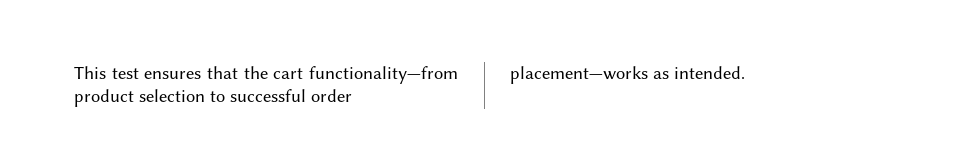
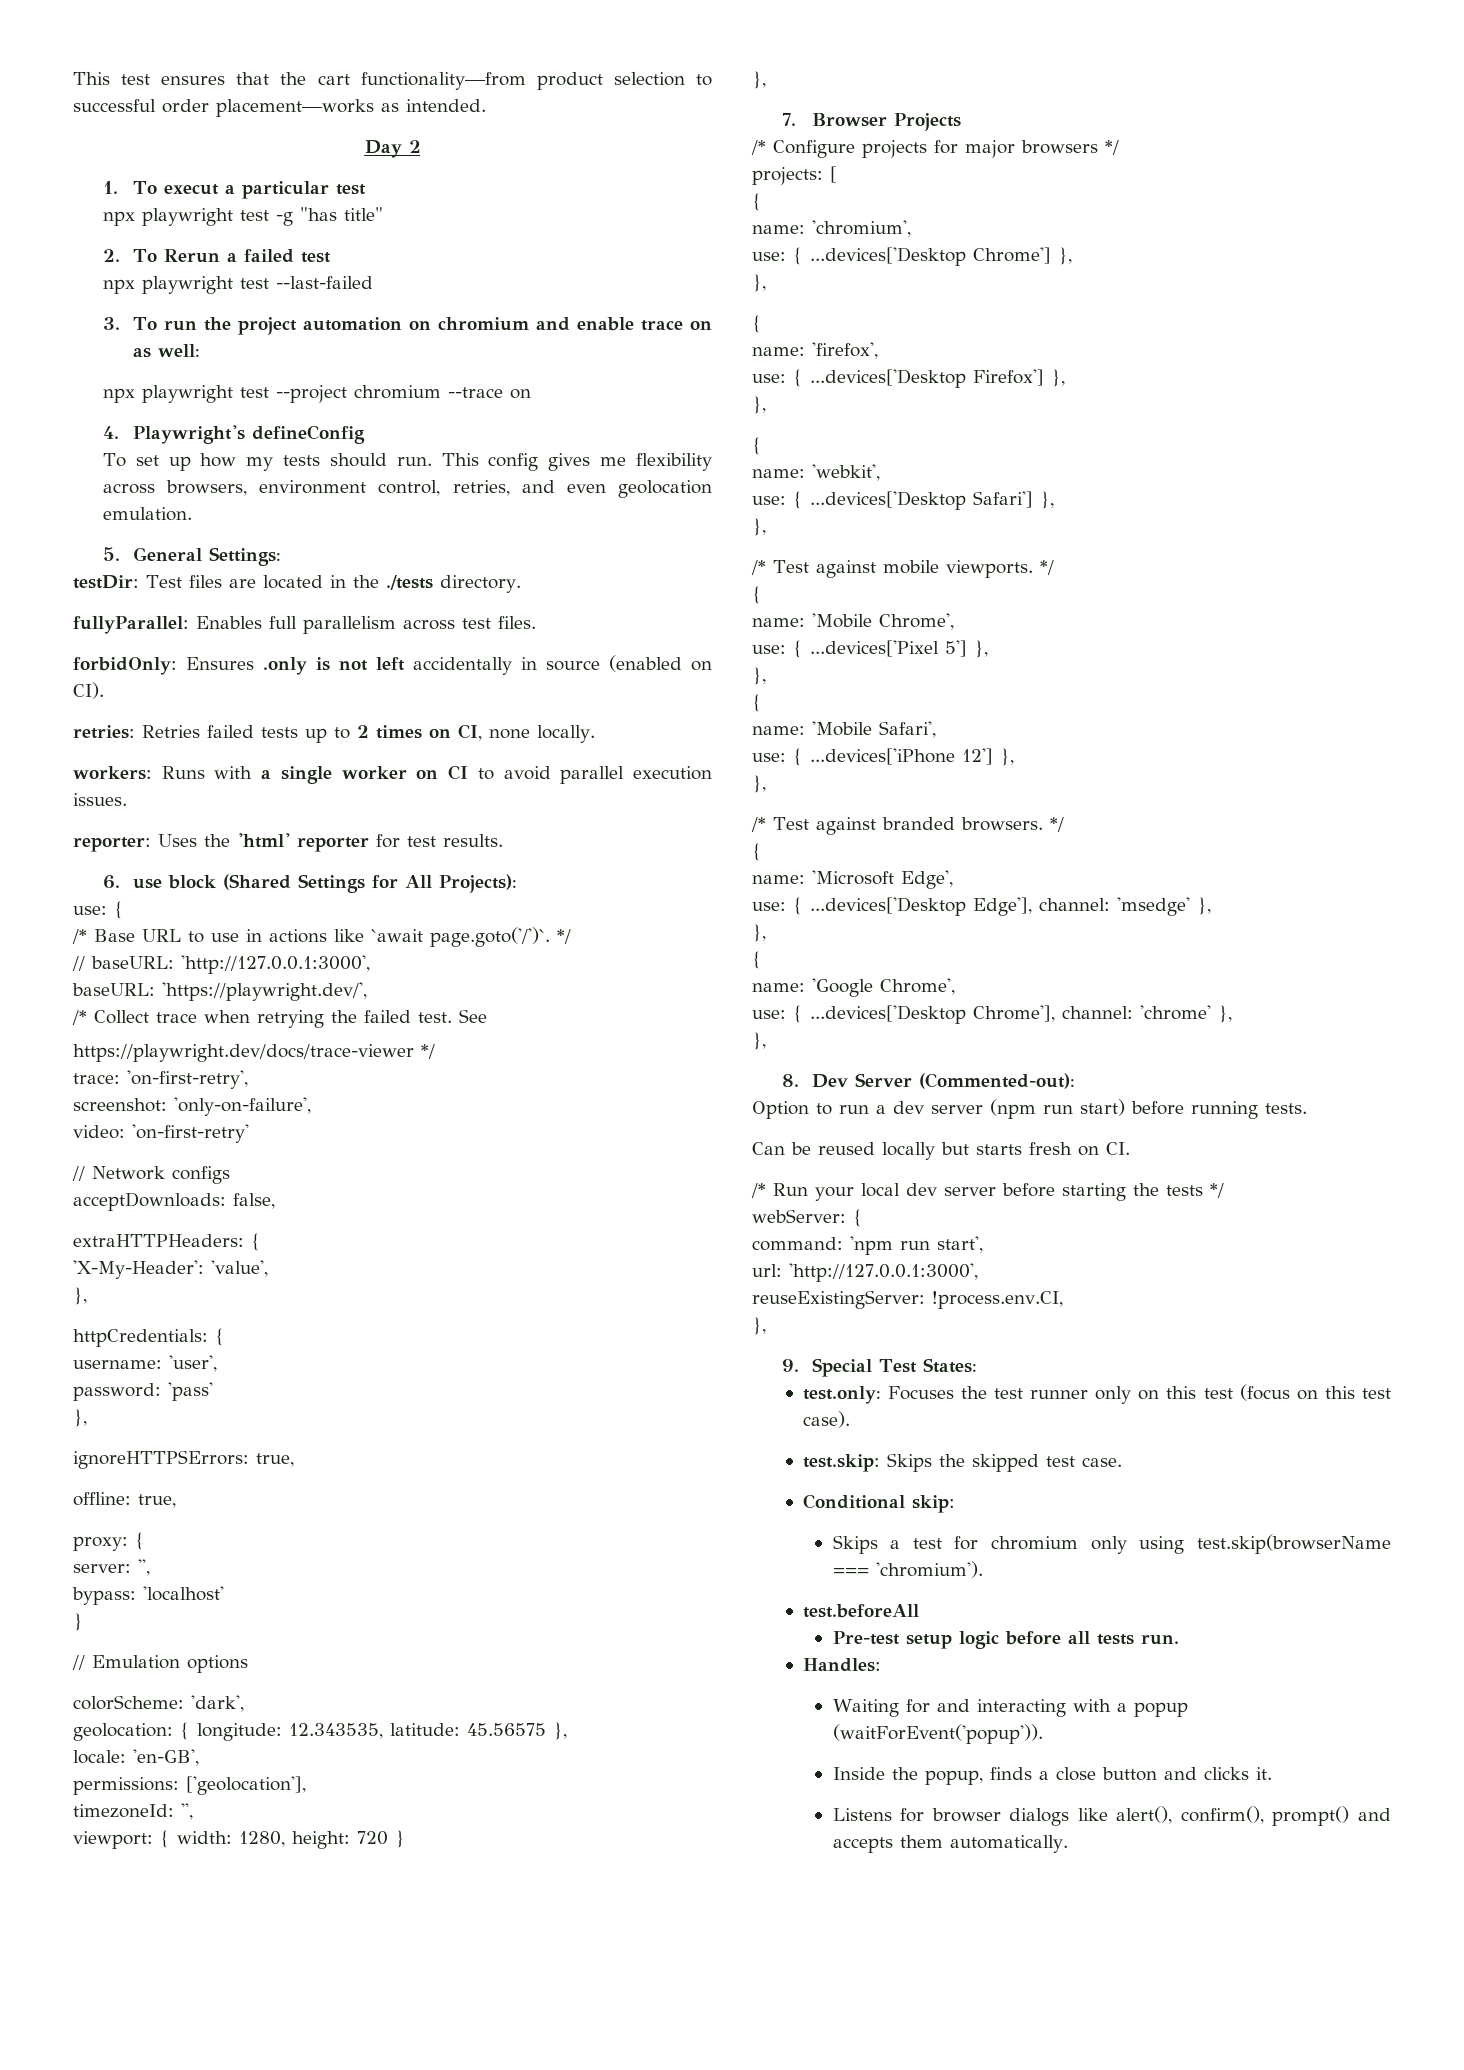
(745, 72) none -> [364,140,421,158] [102,181,366,199] [102,207,383,226] [102,249,331,263] [102,276,373,294] [102,317,712,335] [132,344,200,358] [102,385,531,403] [102,425,365,444] [102,453,713,471] [102,480,713,498] [102,507,192,521] [102,547,281,566] [73,575,521,593] [73,616,536,634] [73,655,712,675] [73,682,104,699] [73,724,595,743] [73,765,713,784] [73,793,127,806] [73,833,503,852] [102,874,517,893] [73,901,124,919] [72,927,571,947] [72,955,370,974] [72,982,367,1001] [72,1009,487,1028] [73,1044,435,1062] [73,1070,248,1089] [73,1097,311,1116] [73,1124,249,1143] [72,1166,230,1184] [73,1192,275,1211] [73,1233,261,1251] [73,1260,268,1279] [73,1287,87,1305] [73,1328,225,1347] [73,1355,217,1372] [73,1382,213,1401] [73,1409,87,1427] [73,1450,294,1469] [73,1492,176,1508] [73,1532,145,1551] [73,1559,150,1576] [72,1586,224,1605] [73,1613,83,1631] [72,1655,248,1673] [73,1695,244,1712] [73,1722,567,1741] [73,1749,199,1766] [73,1776,306,1795] [73,1803,193,1820] [73,1830,405,1849] [752,71,766,89] [781,113,961,131] [751,140,1119,158] [752,166,837,185] [752,193,762,211] [752,220,911,237] [752,247,1072,266] [752,274,766,292] [752,315,762,333] [752,342,878,359] [752,369,1065,388] [752,396,766,414] [752,437,762,455] [752,464,880,481] [752,491,1054,510] [752,518,766,536] [751,560,1054,578] [752,586,762,604] [752,613,954,630] [752,640,988,658] [752,667,766,685] [752,694,762,712] [752,721,936,738] [752,748,1014,766] [752,775,766,793] [751,817,1064,835] [752,843,762,861] [752,870,953,889] [752,897,1211,916] [752,924,766,942] [752,951,762,969] [752,978,955,997] [752,1005,1232,1024] [752,1032,766,1050] [781,1073,1075,1089] [752,1099,1307,1119] [752,1142,1130,1160] [751,1183,1224,1201] [752,1209,863,1227] [752,1236,983,1255] [752,1263,978,1282] [752,1290,1063,1309] [752,1317,766,1335] [781,1358,977,1377] [802,1384,1391,1404] [802,1411,850,1428] [802,1453,1122,1472] [802,1494,955,1513] [832,1534,1391,1554] [832,1561,983,1578] [802,1604,919,1618] [832,1631,1179,1649] [802,1658,881,1672] [832,1699,1188,1717] [832,1724,1043,1744] [832,1767,1272,1785] [832,1806,1391,1826] [832,1835,1068,1853] // Day 2 // 1. To execut a particular test // npx playwright test -g "has title" // 2. To Rerun a failed test // npx playwright test --last-failed // 3. To run the project automation on chromium and enable trace on as well: // npx playwright test --project chromium --trace on // 4. Playwright's defineConfig // To set up how my tests should run. This config gives me flexibility across browsers, environment control, retries, and even geolocation emulation. // 5. General Settings: // testDir: Test files are located in the ./tests directory. // fullyParallel: Enables full parallelism across test files. // forbidOnly: Ensures .only is not left accidentally in source (enabled on CI). // retries: Retries failed tests up to 2 times on CI, none locally. // workers: Runs with a single worker on CI to avoid parallel execution issues. // reporter: Uses the 'html' reporter for test results. // 6. use block (Shared Settings for All Projects): // use: { // /* Base URL to use in actions like `await page.goto('/')`. */ // // baseURL: 'http://127.0.0.1:3000', // baseURL: 'https://playwright.dev/', // /* Collect trace when retrying the failed test. See // https://playwright.dev/docs/trace-viewer */ // trace: 'on-first-retry', // screenshot: 'only-on-failure', // video: 'on-first-retry' // // Network configs // acceptDownloads: false, // extraHTTPHeaders: { // 'X-My-Header': 'value', // }, // httpCredentials: { // username: 'user', // password: 'pass' // }, // ignoreHTTPSErrors: true, // offline: true, // proxy: { // server: '', // bypass: 'localhost' // } // // Emulation options // colorScheme: 'dark', // geolocation: { longitude: 12.343535, latitude: 45.56575 }, // locale: 'en-GB', // permissions: ['geolocation'], // timezoneId: '', // viewport: { width: 1280, height: 720 } // }, // 7. Browser Projects // /* Configure projects for major browsers */ // projects: [ // { // name: 'chromium', // use: { ...devices['Desktop Chrome'] }, // }, // { // name: 'firefox', // use: { ...devices['Desktop Firefox'] }, // }, // { // name: 'webkit', // use: { ...devices['Desktop Safari'] }, // }, // /* Test against mobile viewports. */ // { // name: 'Mobile Chrome', // use: { ...devices['Pixel 5'] }, // }, // { // name: 'Mobile Safari', // use: { ...devices['iPhone 12'] }, // }, // /* Test against branded browsers. */ // { // name: 'Microsoft Edge', // use: { ...devices['Desktop Edge'], channel: 'msedge' }, // }, // { // name: 'Google Chrome', // use: { ...devices['Desktop Chrome'], channel: 'chrome' }, // }, // 8. Dev Server (Commented-out): // Option to run a dev server (npm run start) before running tests. // Can be reused locally but starts fresh on CI. // /* Run your local dev server before starting the tests */ // webServer: { // command: 'npm run start', // url: 'http://127.0.0.1:3000', // reuseExistingServer: !process.env.CI, // }, // 9. Special Test States: // test.only: Focuses the test runner only on this test (focus on this test case). // test.skip: Skips the skipped test case. // Conditional skip: // Skips a test for chromium only using test.skip(browserName === 'chromium'). // test.beforeAll // Pre-test setup logic before all tests run. // Handles: // Waiting for and interacting with a popup (waitForEvent('popup')). // Inside the popup, finds a close button and clicks it. // Listens for browser dialogs like alert(), confirm(), prompt() and accepts them automatically.

